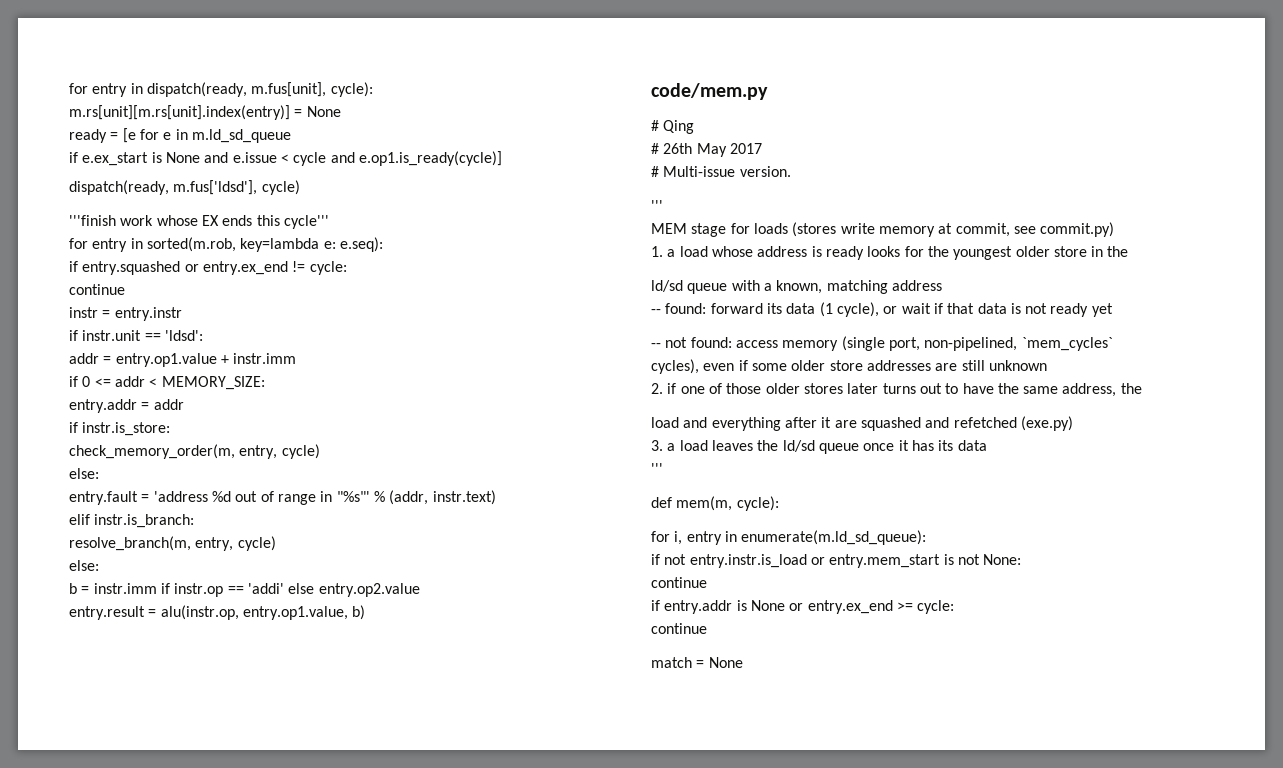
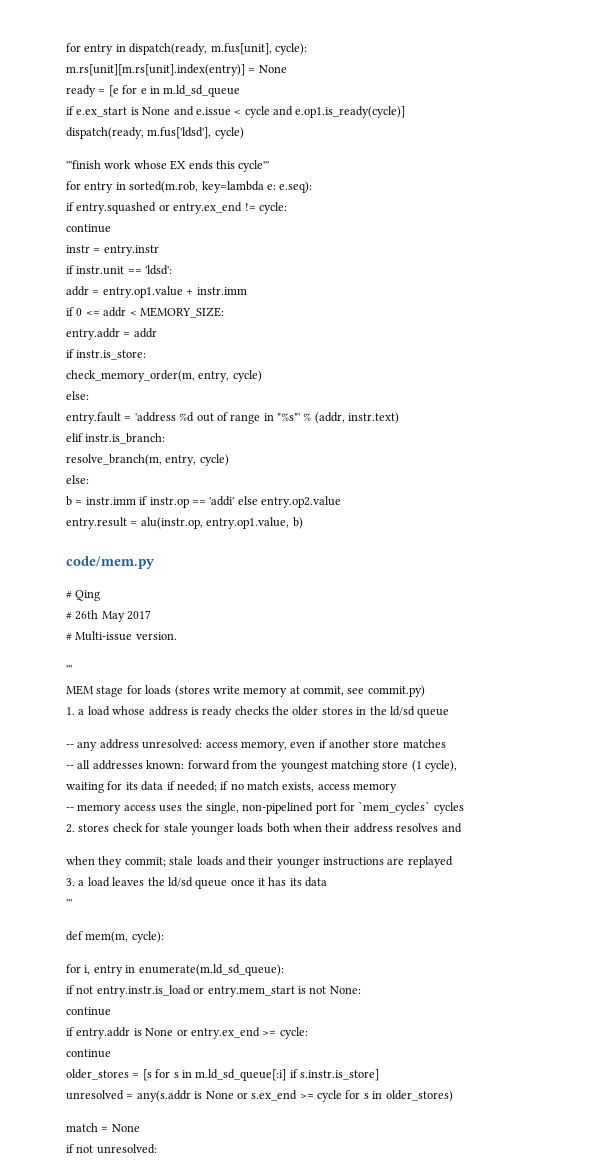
[867,246,1129,260] [651,280,942,294] [651,302,1113,317] [651,336,1113,351] [651,359,1047,374] [651,383,1142,397] [651,416,1073,431] looks for the youngest older store in the // ld/sd queue with a known, matching address // -- found: forward its data (1 cycle), or wait if that data is not ready yet // -- not found: access memory (single port, non-pipelined, `mem_cycles` // cycles), even if some older store addresses are still unknown // 2. if one of those older stores later turns out to have the same address, the // load and everything after it are squashed and refetched (exe.py) -> [234,706,450,718] [66,739,446,751] [66,760,458,772] [66,781,398,793] [66,801,464,814] [66,823,462,835] [66,856,453,868] checks the older stores in the ld/sd queue // -- any address unresolved: access memory, even if another store matches // -- all addresses known: forward from the youngest matching store (1 cycle), // waiting for its data if needed; if no match exists, access memory // -- memory access uses the single, non-pipelined port for `mem_cycles` cycles // 2. stores check for stale younger loads both when their address resolves and // when they commit; stale loads and their younger instructions are replayed
(707, 628) none -> [66,1069,379,1081] [66,1090,453,1102] // older_stores = [s for s in m.ld_sd_queue[:i] if s.instr.is_store] // unresolved = any(s.addr is None or s.ex_end >= cycle for s in older_stores)
(743, 662) none -> [66,1144,157,1154] // if not unresolved:

